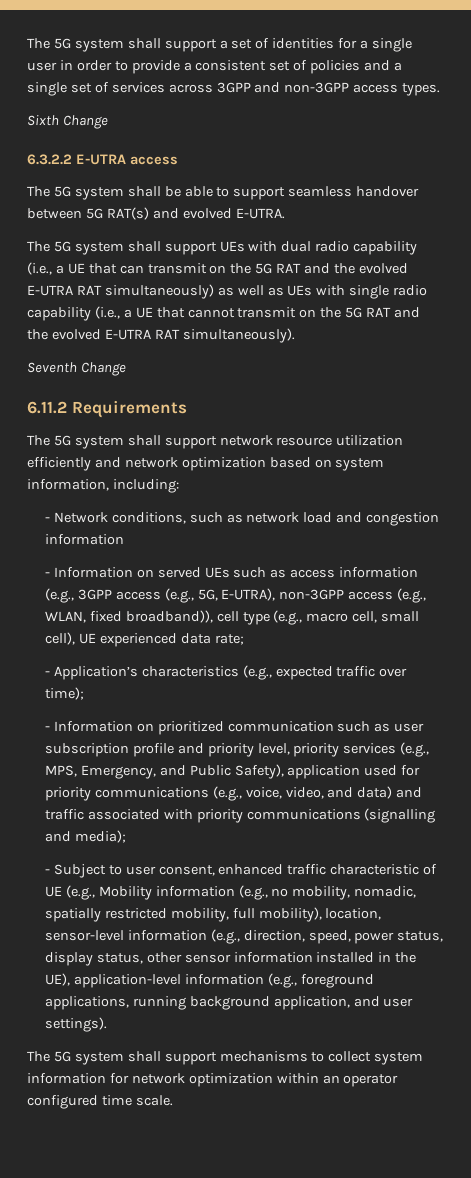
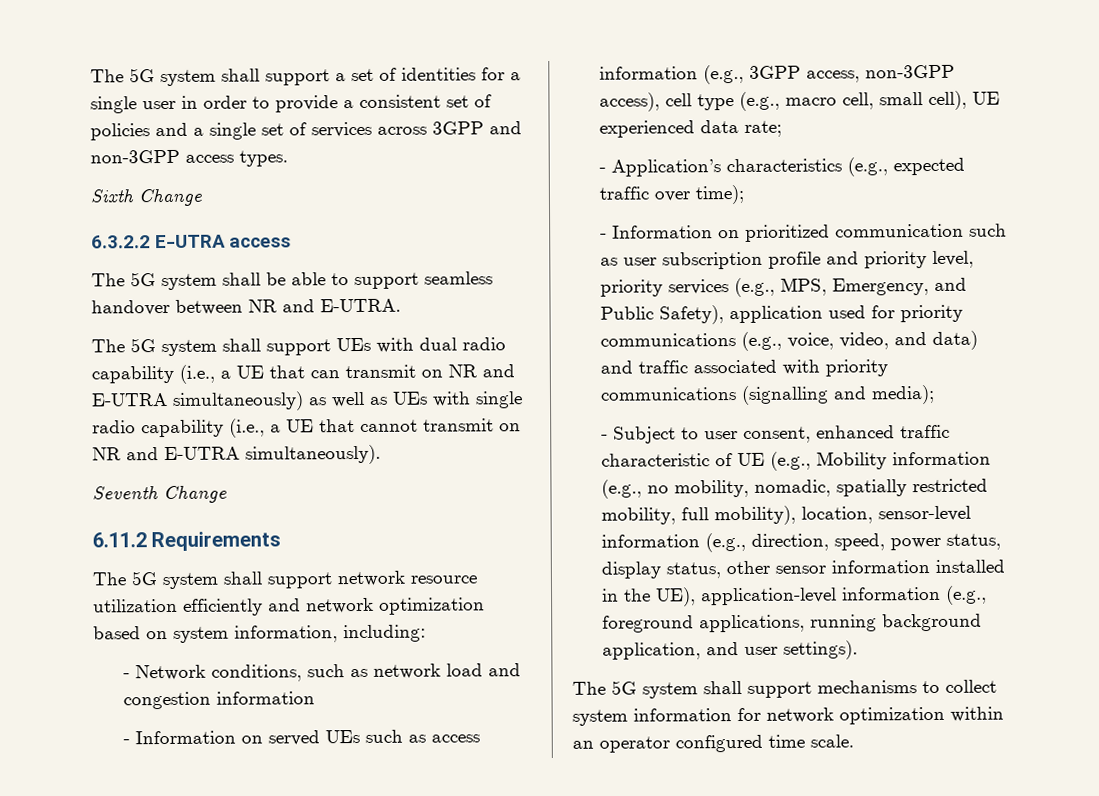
[85,207,232,220] 5G RAT(s) and evolved -> [248,299,315,313] NR and
[230,263,408,274] [27,285,102,296] the 5G RAT and the evolved E-UTRA RAT -> [448,364,515,378] [91,393,168,407] NR and E-UTRA
[320,307,421,318] [27,329,180,340] the 5G RAT and the evolved E-UTRA RAT -> [92,446,240,461] NR and E-UTRA
[115,588,427,603] [44,610,213,623] access (e.g., 5G, E-UTRA), non-3GPP access (e.g., WLAN, fixed broadband)), -> [805,64,955,83] [598,92,660,112] access, non-3GPP access),

